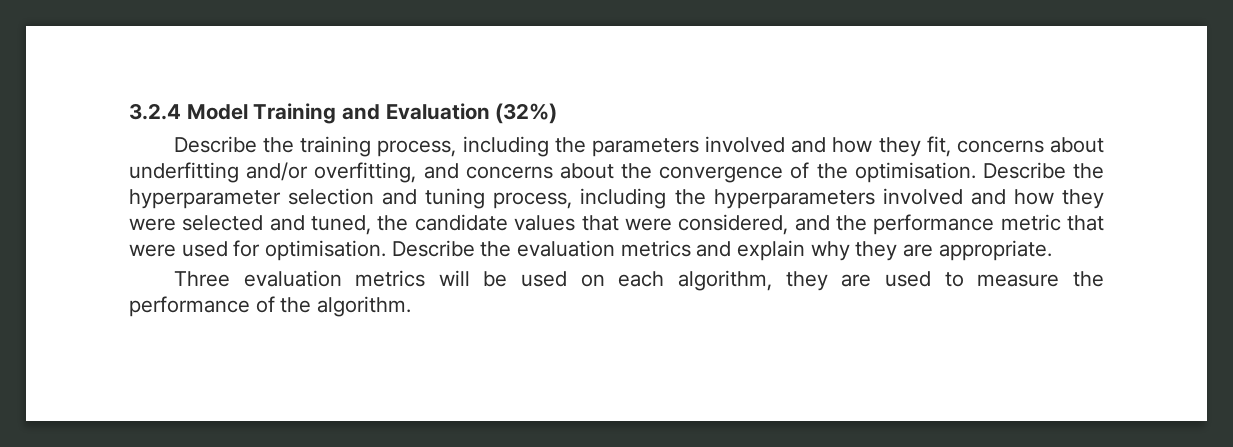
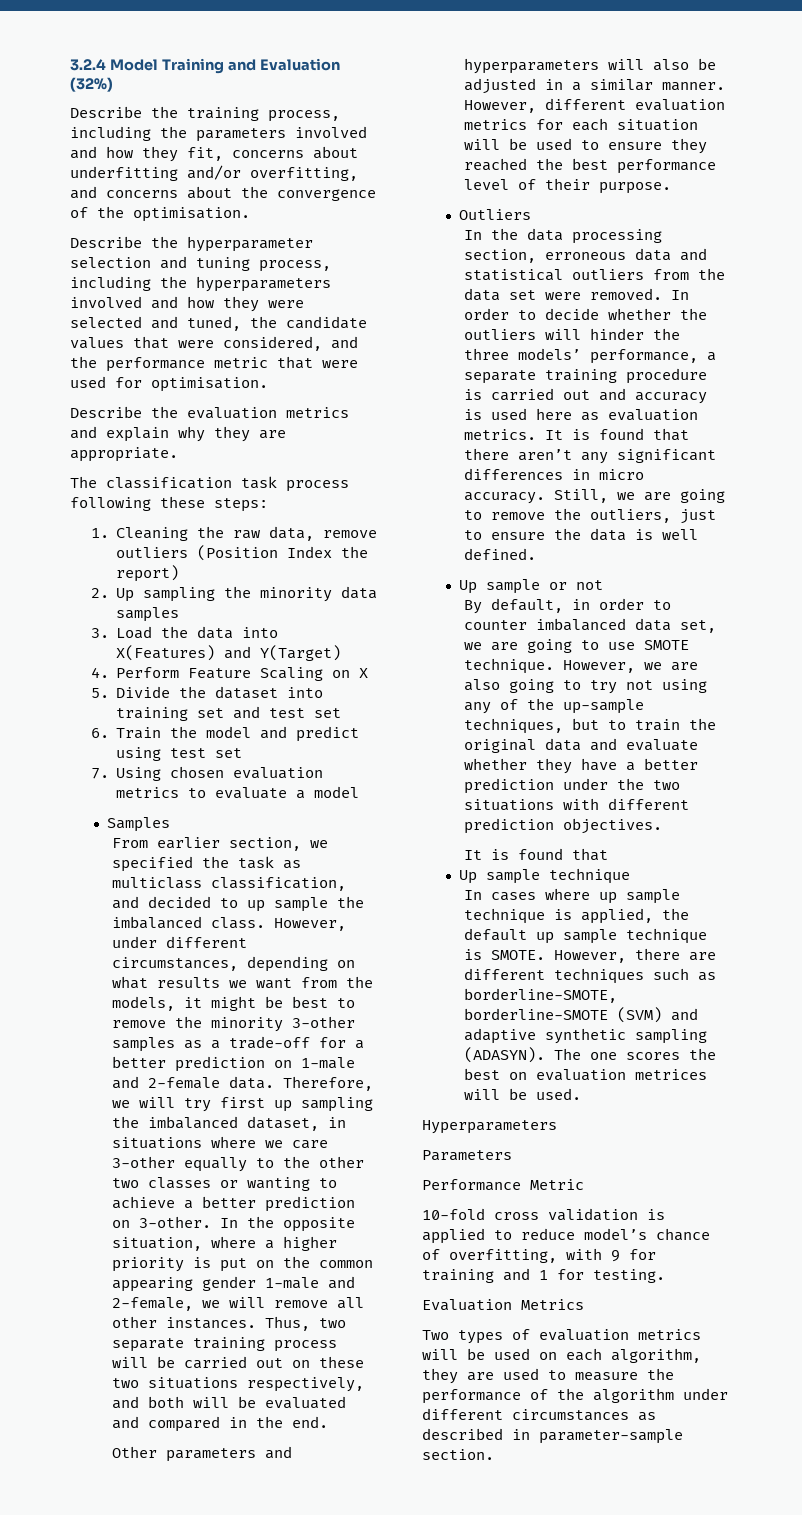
(976, 172) none -> (250, 214) //
(387, 250) none -> (268, 384) //
[173,271,230,287] Three -> [70,476,349,492] [70,496,268,512] [90,526,378,541] [116,545,369,561] [116,565,180,582] [90,586,378,602] [116,607,180,622] [90,626,279,639] [116,645,342,661] [90,667,369,681] [90,686,324,699] [116,706,342,721] [90,726,360,742] [116,747,243,761] [90,766,324,781] [116,786,360,799] [107,817,171,832] [111,837,328,851] [111,856,301,872] [111,877,346,891] [111,896,364,912] [111,916,346,931] [111,936,247,948] [111,956,355,972] [111,976,373,989] [111,996,355,1011] [111,1016,355,1032] [111,1036,364,1052] [111,1056,355,1072] [111,1076,373,1091] [111,1097,373,1112] [111,1116,346,1131] [111,1136,328,1149] [111,1156,364,1172] [111,1177,337,1191] [111,1196,355,1212] [111,1216,355,1232] [111,1236,337,1251] [111,1256,373,1272] [111,1276,355,1292] [111,1297,364,1311] [111,1316,346,1331] [111,1337,337,1352] [111,1356,364,1369] [111,1377,364,1392] [111,1396,346,1409] [111,1416,328,1432] [111,1446,292,1462] [463,58,716,74] [463,78,725,94] [463,98,725,113] [463,118,698,131] [463,138,707,154] [463,158,716,174] [463,178,671,194] [459,209,532,220] [463,228,662,244] [463,248,707,263] [463,268,725,281] [463,288,689,301] [463,308,707,320] [463,328,680,340] [463,348,716,364] [463,368,707,384] [463,388,707,404] [463,408,698,421] [463,428,689,441] [463,448,716,464] [463,468,644,480] [463,489,725,504] [463,508,716,524] [463,528,698,541] [463,548,536,560] [459,579,604,594] [463,598,671,614] [463,618,716,633] [463,639,689,653] [463,658,698,674] [463,679,707,694] [463,698,644,714] [463,718,716,734] [463,738,698,753] [463,758,698,774] [463,778,680,794] [463,798,689,811] [463,818,662,834] [463,848,608,861] [459,868,631,884] [463,888,680,904] [463,908,689,924] [463,928,707,944] [463,948,716,963] [463,968,716,984] [463,988,617,1003] [463,1007,698,1023] [463,1028,707,1044] [463,1047,716,1063] [463,1068,707,1081] [463,1088,581,1100] [422,1120,557,1134] [422,1150,512,1161] [422,1179,584,1191] [422,1208,665,1221] [422,1228,710,1244] [422,1248,656,1263] [422,1268,665,1283] [422,1299,584,1311] [422,1329,530,1344] The classification task process following these steps: // 1. Cleaning the raw data, remove outliers (Position Index the report) // 2. Up sampling the minority data samples // 3. Load the data into X(Features) and Y(Target) // 4. Perform Feature Scaling on X // 5. Divide the dataset into training set and test set // 6. Train the model and predict using test set // 7. Using chosen evaluation metrics to evaluate a model // Samples // From earlier section, we specified the task as multiclass classification, and decided to up sample the imbalanced class. However, under different circumstances, depending on what results we want from the models, it might be best to remove the minority 3-other samples as a trade-off for a better prediction on 1-male and 2-female data. Therefore, we will try first up sampling the imbalanced dataset, in situations where we care 3-other equally to the other two classes or wanting to achieve a better prediction on 3-other. In the opposite situation, where a higher priority is put on the common appearing gender 1-male and 2-female, we will remove all other instances. Thus, two separate training process will be carried out on these two situations respectively, and both will be evaluated and compared in the end. // Other parameters and hyperparameters will also be adjusted in a similar manner. However, different evaluation metrics for each situation will be used to ensure they reached the best performance level of their purpose. // Outliers // In the data processing section, erroneous data and statistical outliers from the data set were removed. In order to decide whether the outliers will hinder the three models’ performance, a separate training procedure is carried out and accuracy is used here as evaluation metrics. It is found that there aren’t any significant differences in micro accuracy. Still, we are going to remove the outliers, just to ensure the data is well defined. // Up sample or not // By default, in order to counter imbalanced data set, we are going to use SMOTE technique. However, we are also going to try not using any of the up-sample techniques, but to train the original data and evaluate whether they have a better prediction under the two situations with different prediction objectives. // It is found that // Up sample technique // In cases where up sample technique is applied, the default up sample technique is SMOTE. However, there are different techniques such as borderline-SMOTE, borderline-SMOTE (SVM) and adaptive synthetic sampling (ADASYN). The one scores the best on evaluation metrices will be used. // Hyperparameters // Parameters // Performance Metric // 10-fold cross validation is applied to reduce model’s chance of overfitting, with 9 for training and 1 for testing. // Evaluation Metrics // Two types of
[317,296,412,317] algorithm. -> [593,1388,728,1403] [422,1408,656,1421] [422,1428,683,1444] [422,1449,494,1460] algorithm under different circumstances as described in parameter-sample section.

